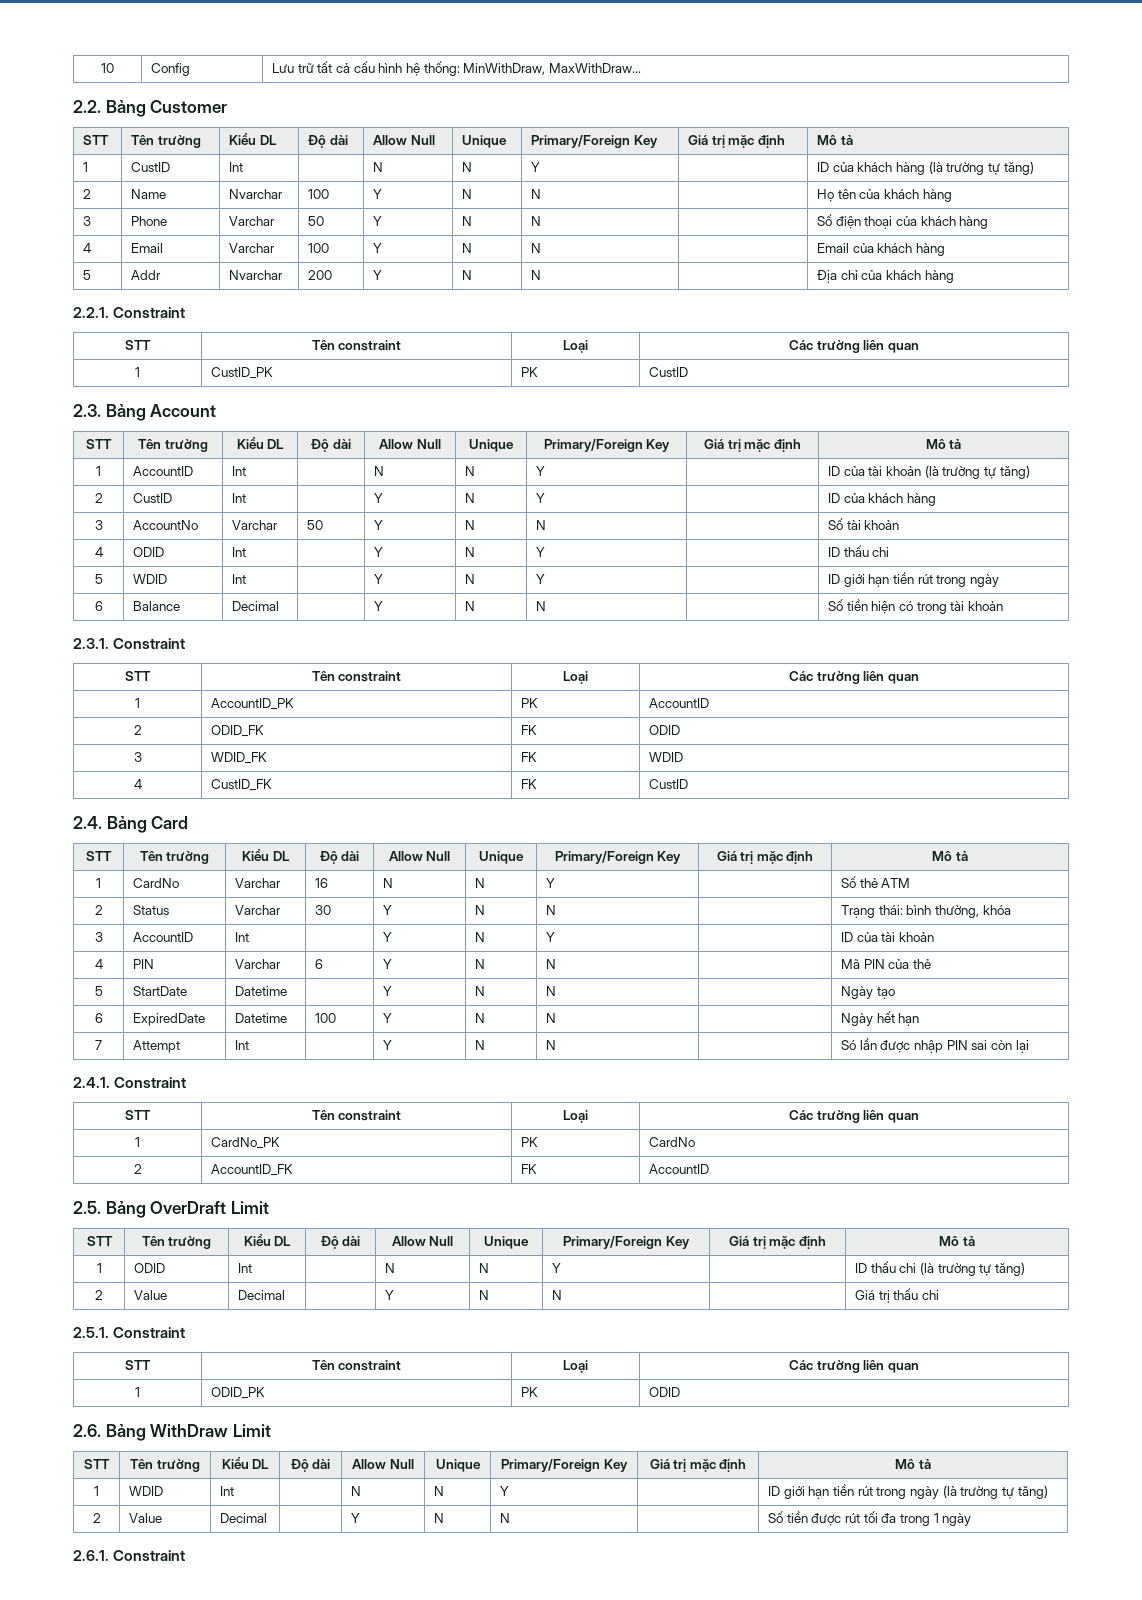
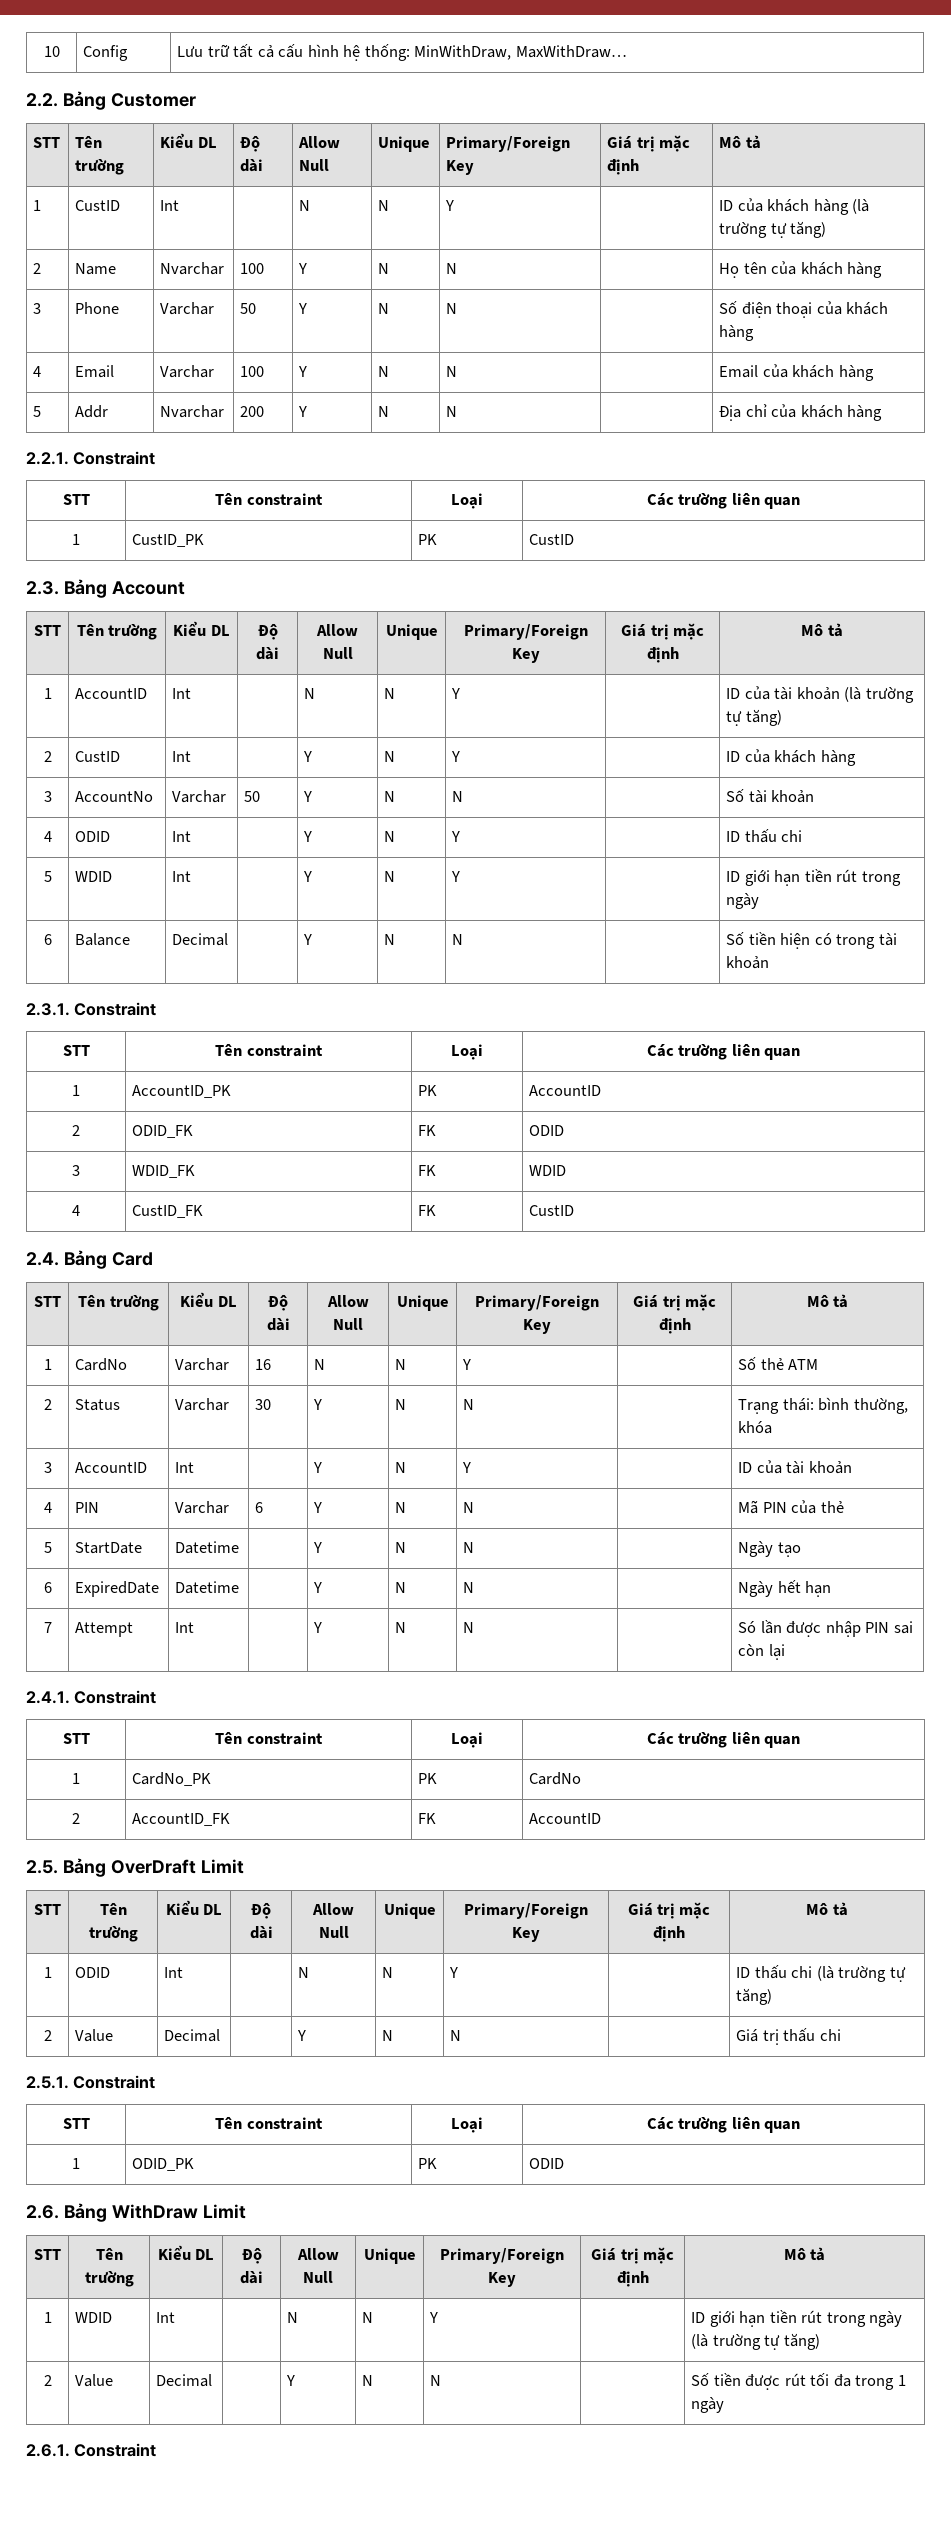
[315,1013,337,1023] 100 -> (240, 1587) none

